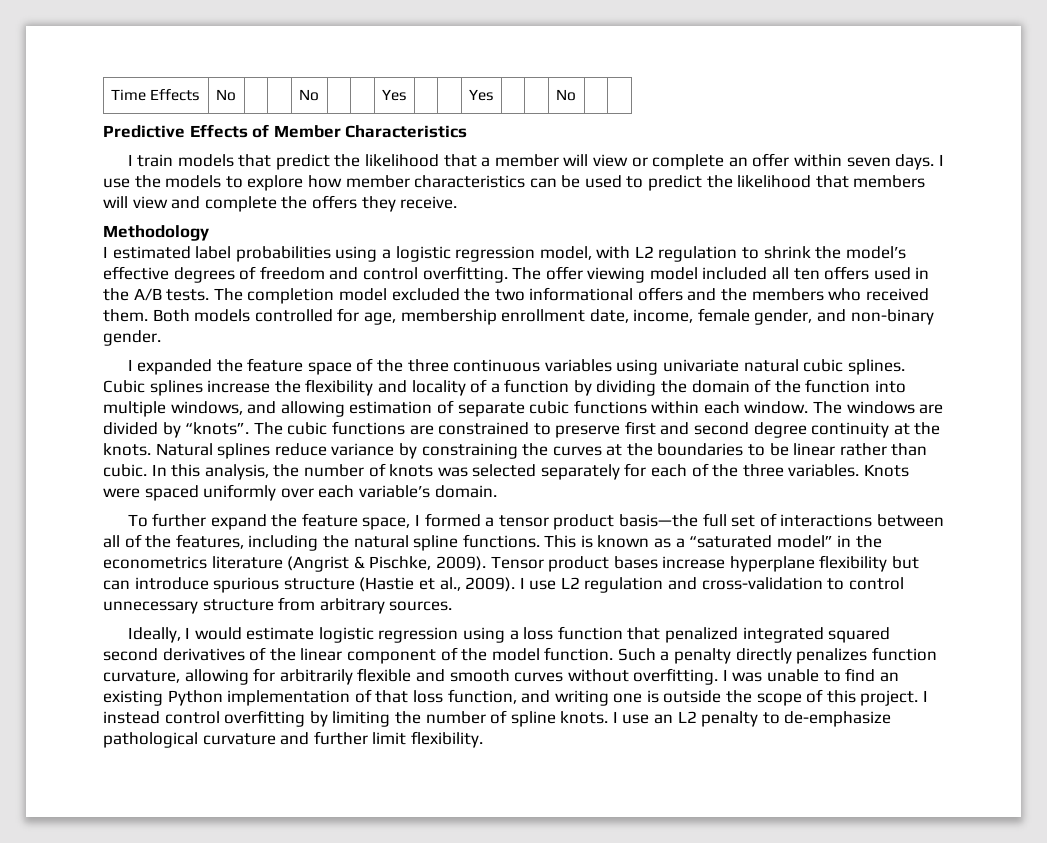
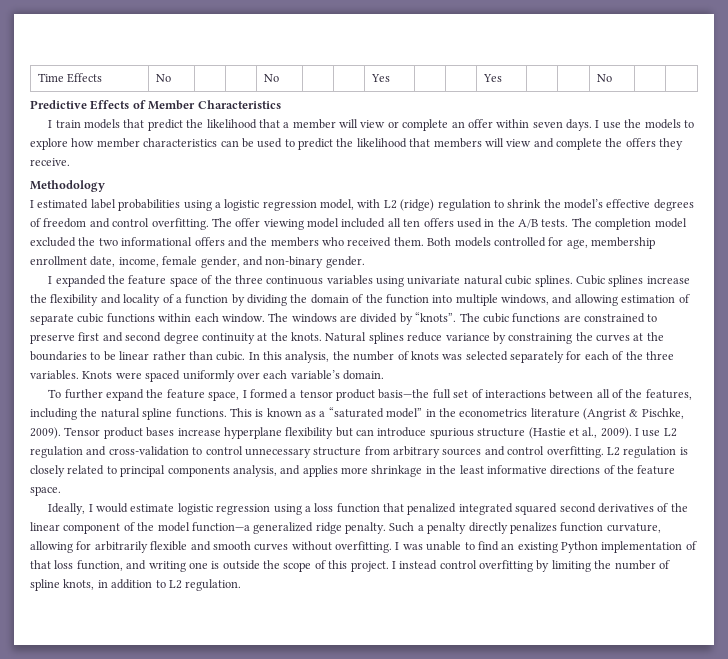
(654, 252) none -> [400,199,435,211] (ridge)
[389,601,453,611] sources. -> [442,446,688,458] [30,465,676,477] [30,486,61,496] sources and control overfitting. L2 regulation is closely related to principal components analysis, and applies more shrinkage in the least informative directions of the feature space.
[544,647,614,661] function. -> [191,522,386,534] function—a generalized ridge penalty.
[560,711,892,727] [103,731,483,748] knots. I use an L2 penalty to de-emphasize pathological curvature and further limit flexibility. -> [63,579,242,591] knots, in addition to L2 regulation.

